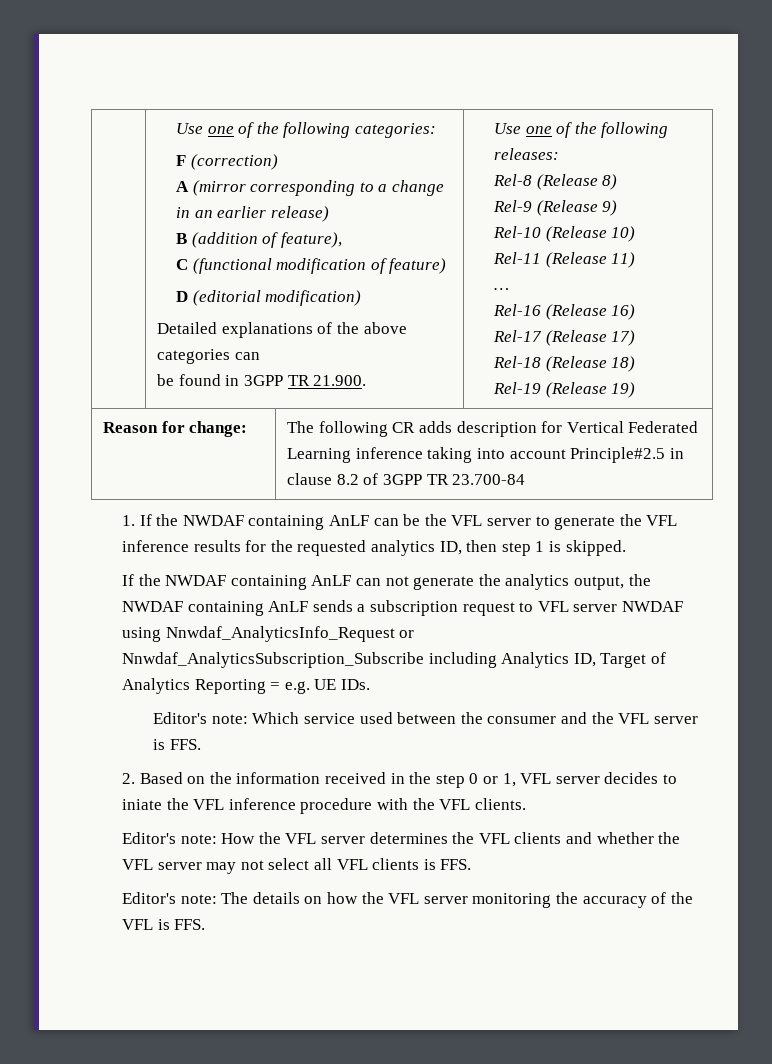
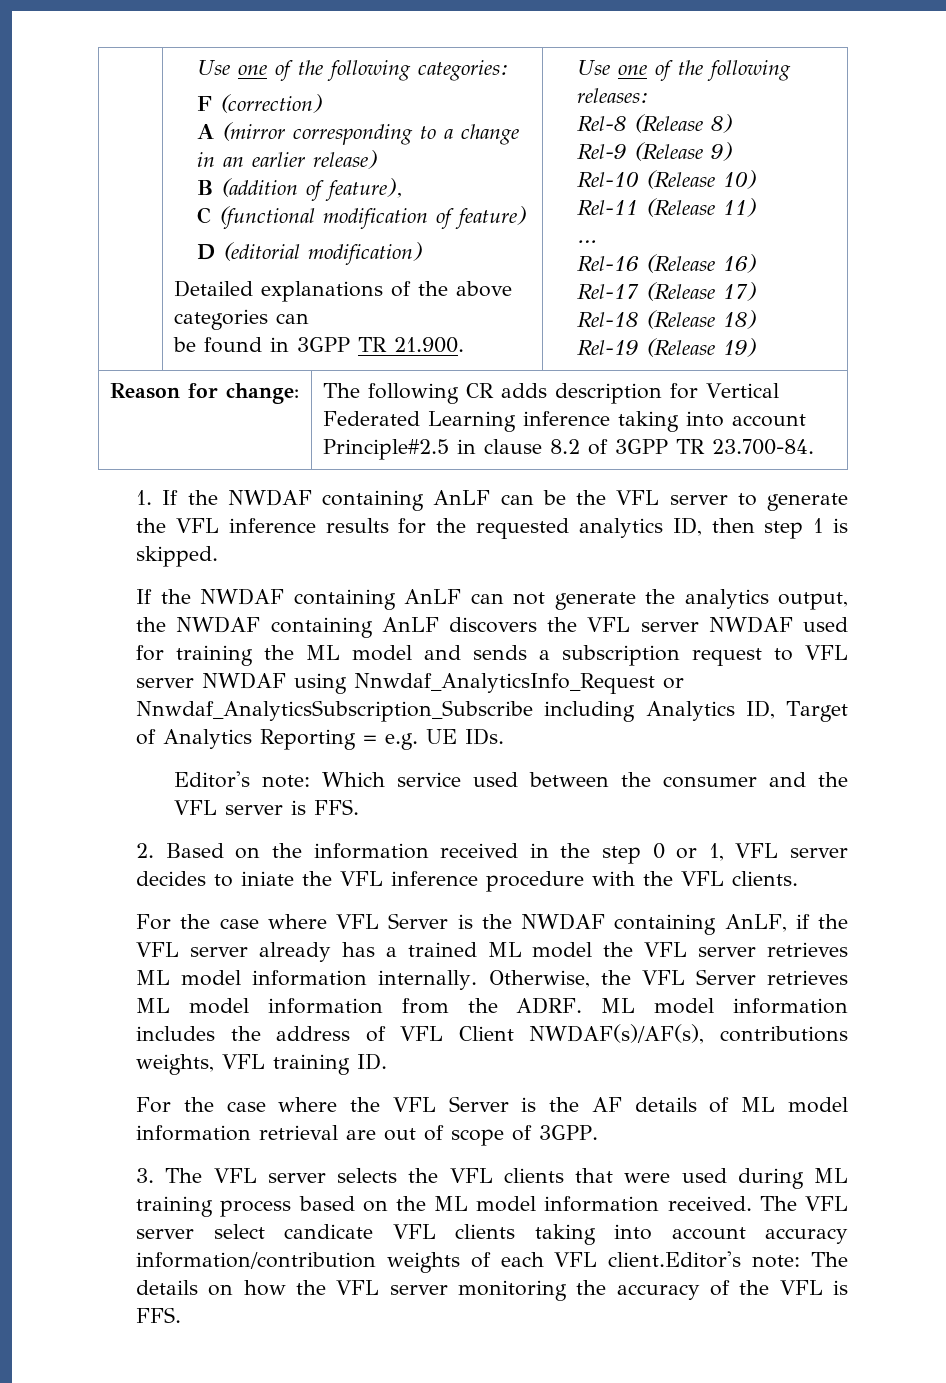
[452,474,526,485] 23.700-84 -> [712,439,815,455] 23.700-84.
(309, 606) none -> [448,616,848,633] [136,645,462,666] discovers the VFL server NWDAF used for training the ML model and
[122,832,681,844] [122,858,472,874] [122,892,177,904] Editor's note: How the VFL server determines the VFL clients and whether the VFL server may not select all VFL clients is FFS. // Editor's -> [136,913,849,935] [136,942,849,962] [136,969,849,990] [136,997,849,1014] [136,1024,848,1044] [136,1053,388,1075] [136,1096,848,1113] [136,1125,599,1146] [136,1168,848,1189] [136,1196,849,1217] [136,1224,849,1245] [136,1251,742,1273] For the case where VFL Server is the NWDAF containing AnLF, if the VFL server already has a trained ML model the VFL server retrieves ML model information internally. Otherwise, the VFL Server retrieves ML model information from the ADRF. ML model information includes the address of VFL Client NWDAF(s)/AF(s), contributions weights, VFL training ID. // For the case where the VFL Server is the AF details of ML model information retrieval are out of scope of 3GPP. // 3. The VFL server selects the VFL clients that were used during ML training process based on the ML model information received. The VFL server select candicate VFL clients taking into account accuracy information/contribution weights of each VFL client.Editor's

